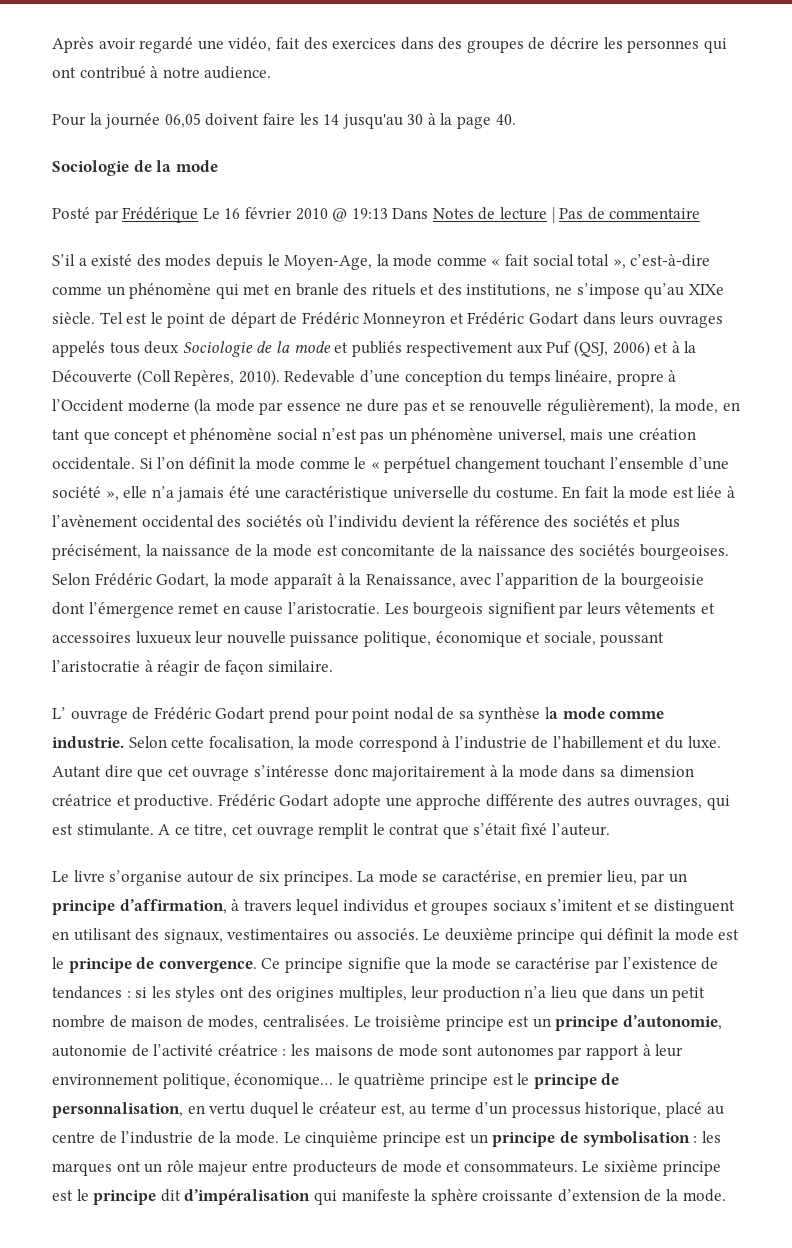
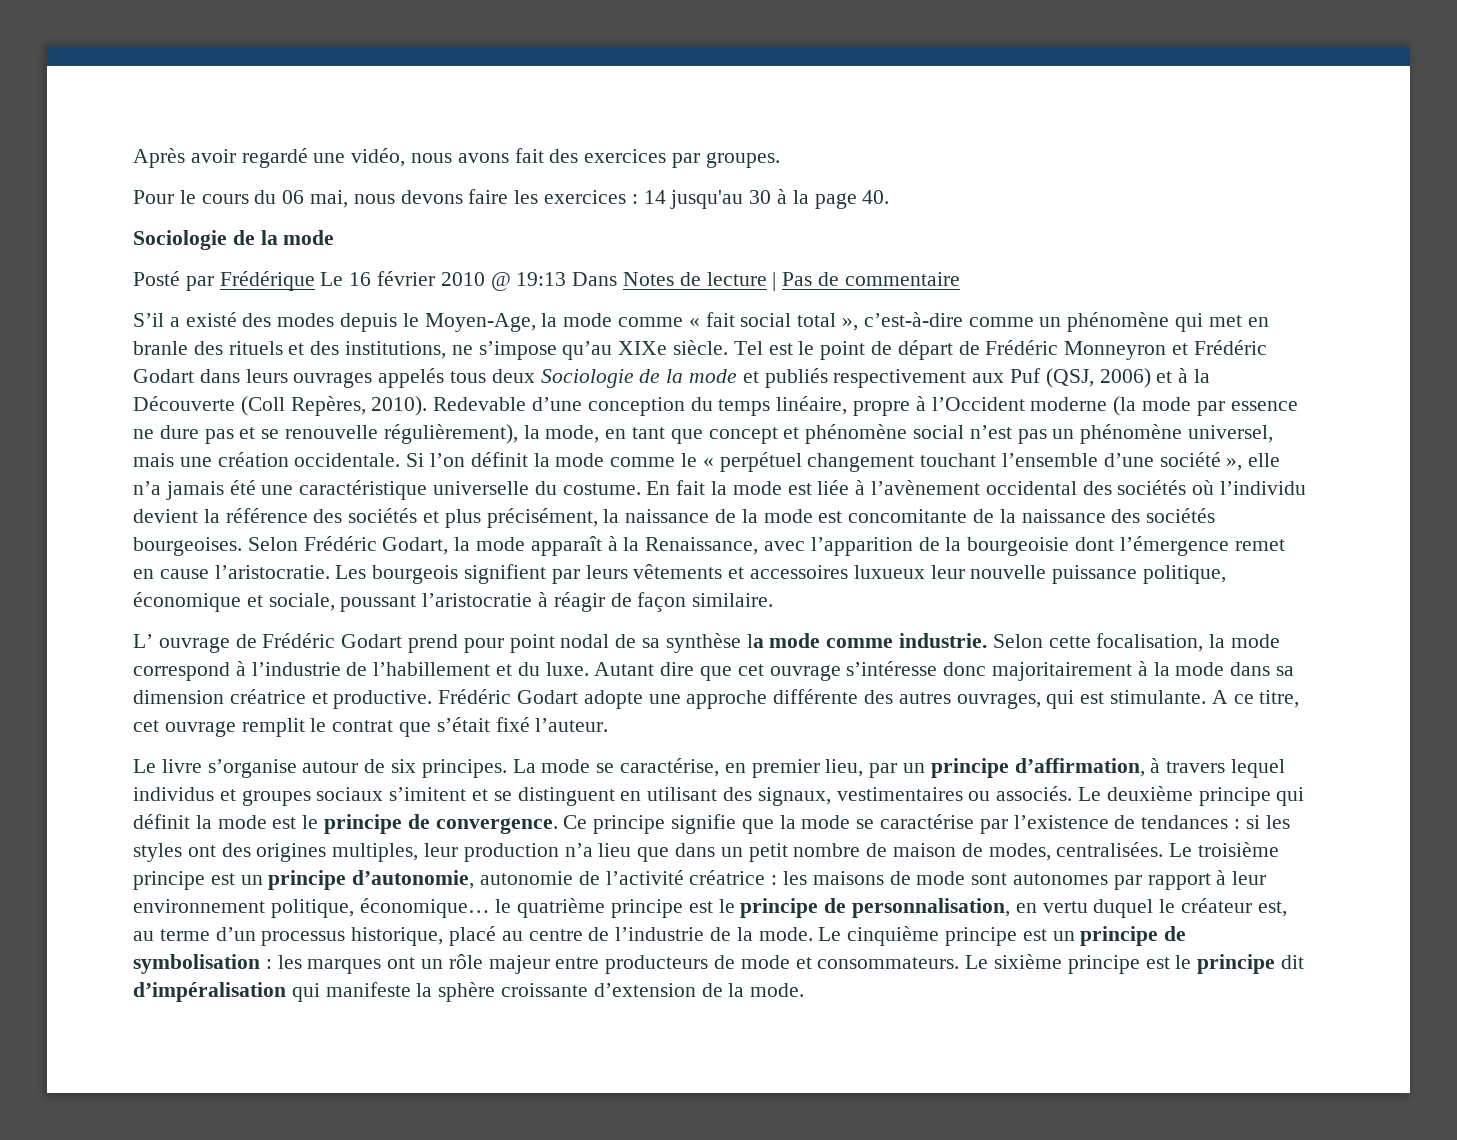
(272, 44) none -> [411,153,509,163] nous avons
[400,37,727,53] [52,66,272,79] [52,113,319,129] dans des groupes de décrire les personnes qui ont contribué à notre audience. // Pour la journée 06,05 doivent faire les -> [672,152,780,168] [133,189,638,208] par groupes. // Pour le cours du 06 mai, nous devons faire les exercices :

